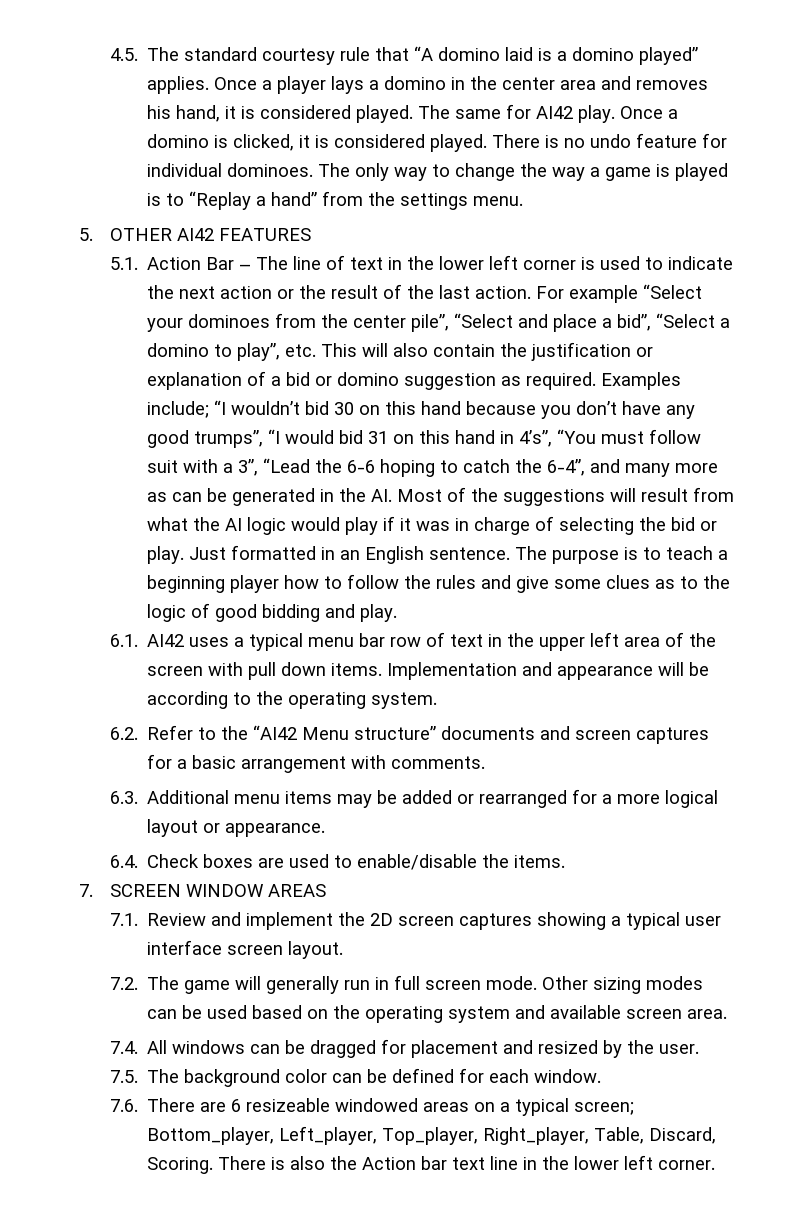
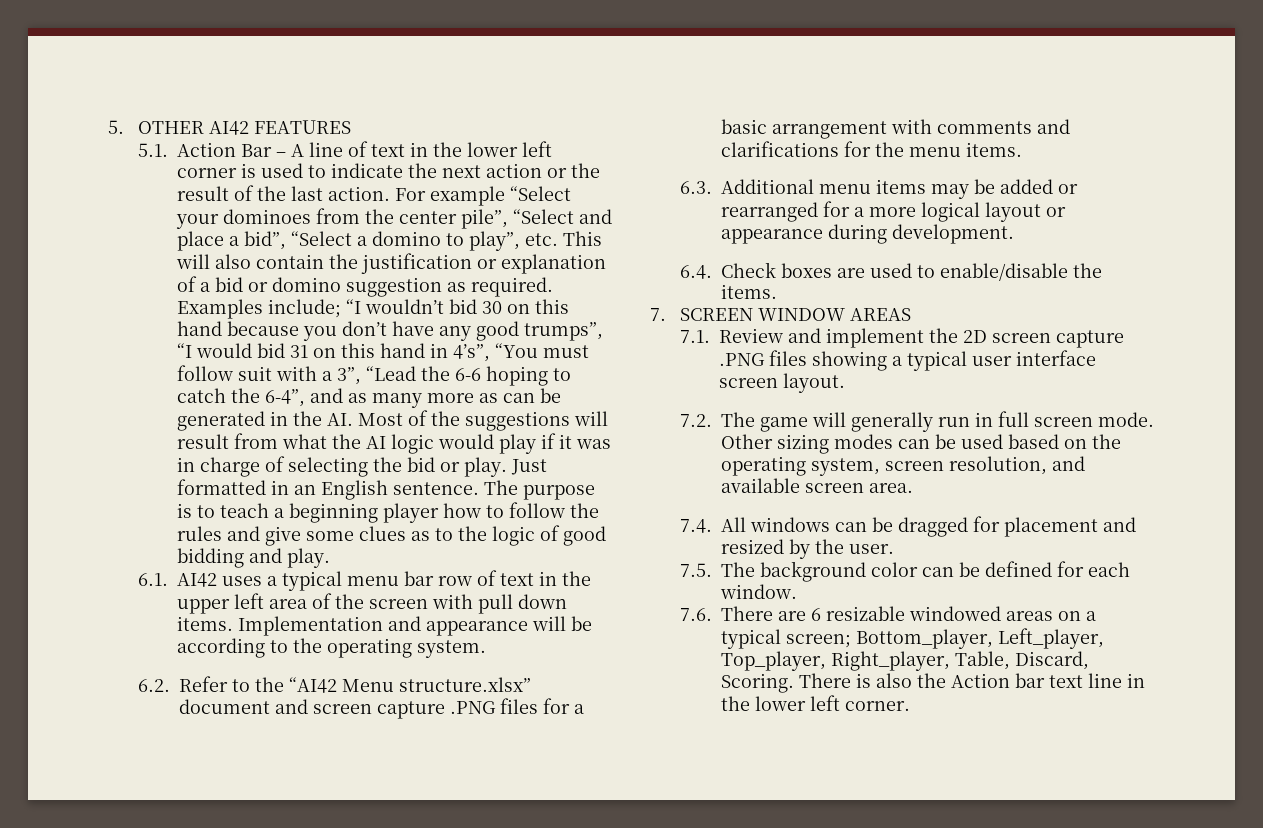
[110,46,699,65] [147,76,709,94] [147,104,679,123] [147,133,728,152] [147,163,729,181] [147,191,524,210] 4.5. The standard courtesy rule that “A domino laid is a domino played” applies. Once a player lays a domino in the center area and removes his hand, it is considered played. The same for AI42 play. Once a domino is clicked, it is considered played. There is no undo feature for individual dominoes. The only way to change the way a game is played is to “Replay a hand” from the settings menu. // -> (108, 127) none
[256,256,289,270] The -> [290,144,304,157] A
(621, 466) none -> [347,393,367,403] as
[354,726,710,744] structure” documents and screen captures -> [398,677,531,692] [178,698,538,719] structure.xlsx” document and screen capture .PNG files
[391,756,486,769] comments. -> [936,119,1070,134] [720,141,1022,157] comments and clarifications for the menu items.
[225,823,326,837] appearance. -> [720,224,1014,244] appearance during development.
[459,913,533,930] captures -> [1055,330,1124,348] [718,350,807,366] capture .PNG files
[448,1006,511,1023] system -> [810,456,1047,476] system, screen resolution,
[246,1098,331,1112] resizeable -> [825,606,905,621] resizable

